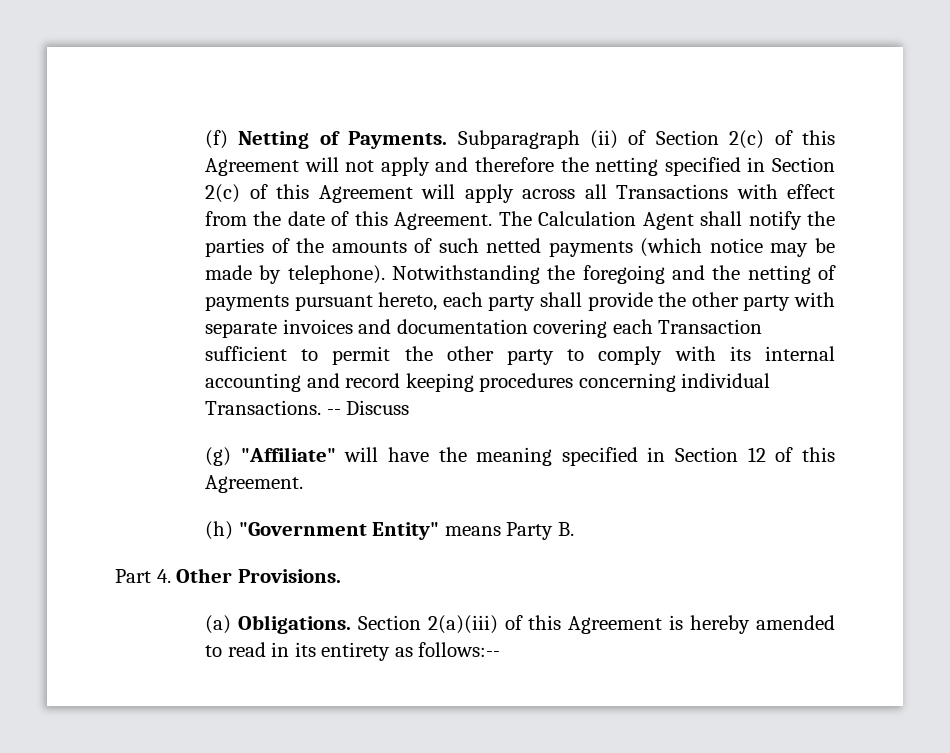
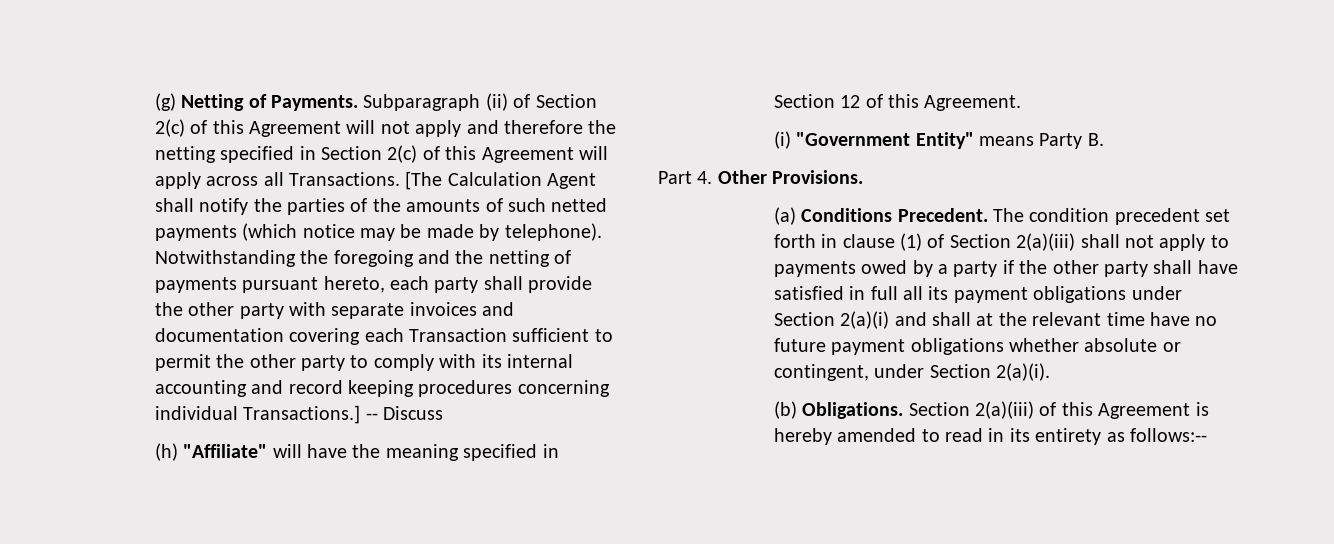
[204,130,228,149] (f) -> [154,93,176,111] (g)
[615,184,835,199] [204,211,532,230] Transactions with effect from the date of this Agreement. The -> [289,171,443,190] Transactions. [The
[204,400,321,415] Transactions. -> [243,405,361,424] Transactions.]
[204,447,231,466] (g) -> [154,443,178,461] (h)
[204,521,233,540] (h) -> [773,131,791,149] (i)
(231, 624) none -> [801,208,1231,225] [773,233,1229,251] [773,260,1238,277] [773,286,1182,303] [773,311,1218,329] [773,338,1181,355] [773,363,1051,381] [773,401,797,419] Conditions Precedent. The condition precedent set forth in clause (1) of Section 2(a)(iii) shall not apply to payments owed by a party if the other party shall have satisfied in full all its payment obligations under Section 2(a)(i) and shall at the relevant time have no future payment obligations whether absolute or contingent, under Section 2(a)(i). // (b)

